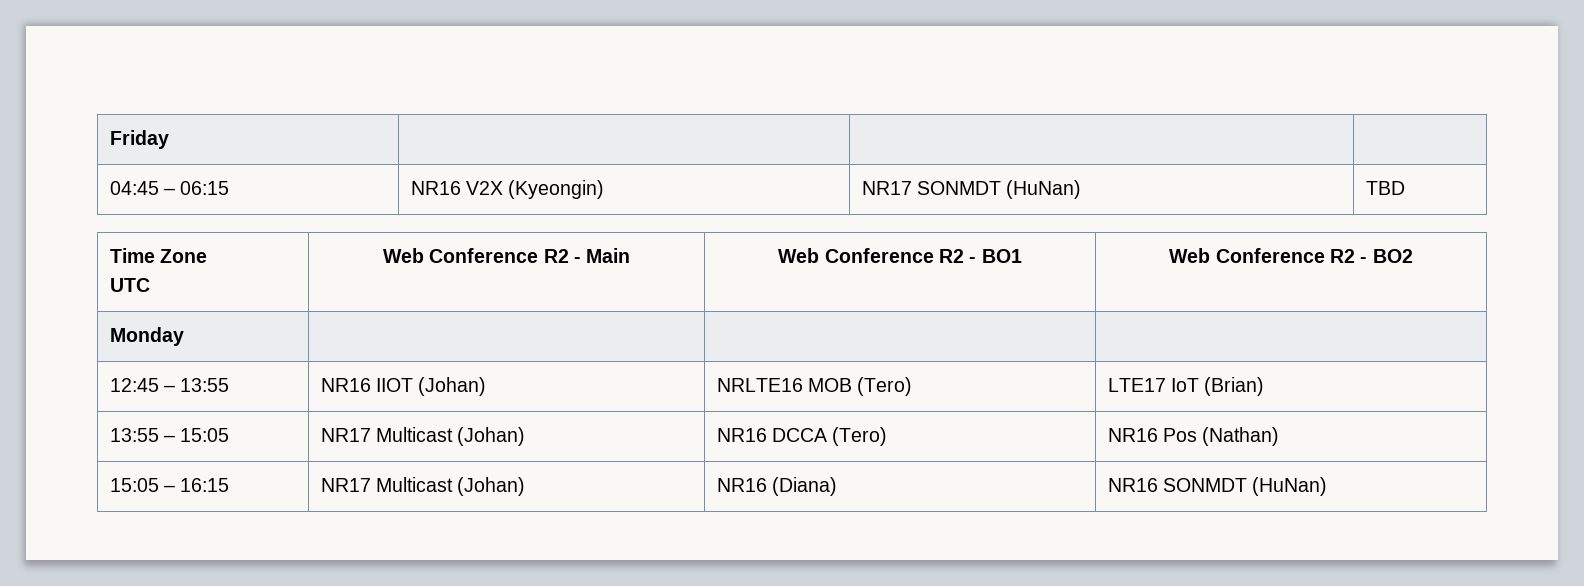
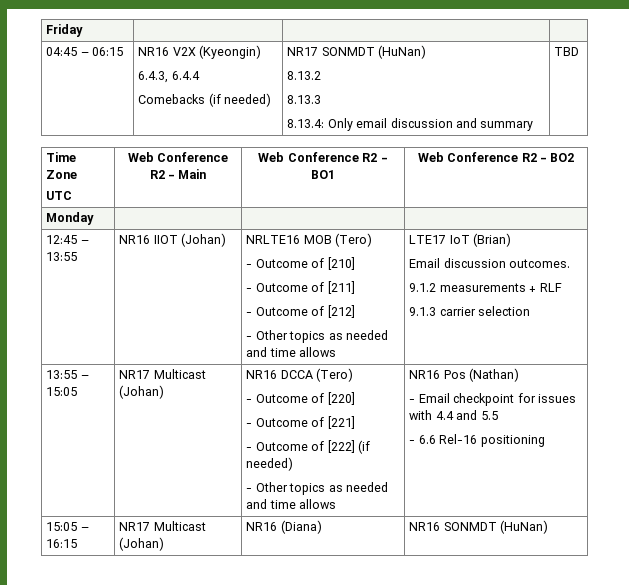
[861,180,1082,199] | NR17 SONMDT (HuNan) -> [138,71,200,83] [138,93,272,107] [287,45,427,59] [287,71,322,80] [287,95,322,104] [287,118,534,131] // 6.4.3, 6.4.4 // Comebacks (if needed) | NR17 SONMDT (HuNan) // 8.13.2 // 8.13.3 // 8.13.4: Only email discussion and summary
[1107,377,1265,396] | LTE17 IoT (Brian) -> [246,257,355,270] [246,281,355,294] [246,305,355,318] [246,330,388,343] [246,347,337,357] [409,233,512,247] [409,258,571,268] [409,283,562,292] [409,306,531,316] // - Outcome of [210] // - Outcome of [211] // - Outcome of [212] // - Other topics as needed and time allows | LTE17 IoT (Brian) // Email discussion outcomes. // 9.1.2 measurements + RLF // 9.1.3 carrier selection
[1107,427,1280,446] | NR16 Pos (Nathan) -> [246,392,355,405] [246,416,355,429] [246,440,370,454] [246,457,294,471] [246,482,388,495] [246,499,337,509] [409,368,520,382] [409,393,576,406] [409,410,498,420] [409,434,545,447] // - Outcome of [220] // - Outcome of [221] // - Outcome of [222] (if needed) // - Other topics as needed and time allows | NR16 Pos (Nathan) // - Email checkpoint for issues with 4.4 and 5.5 // - 6.6 Rel-16 positioning

